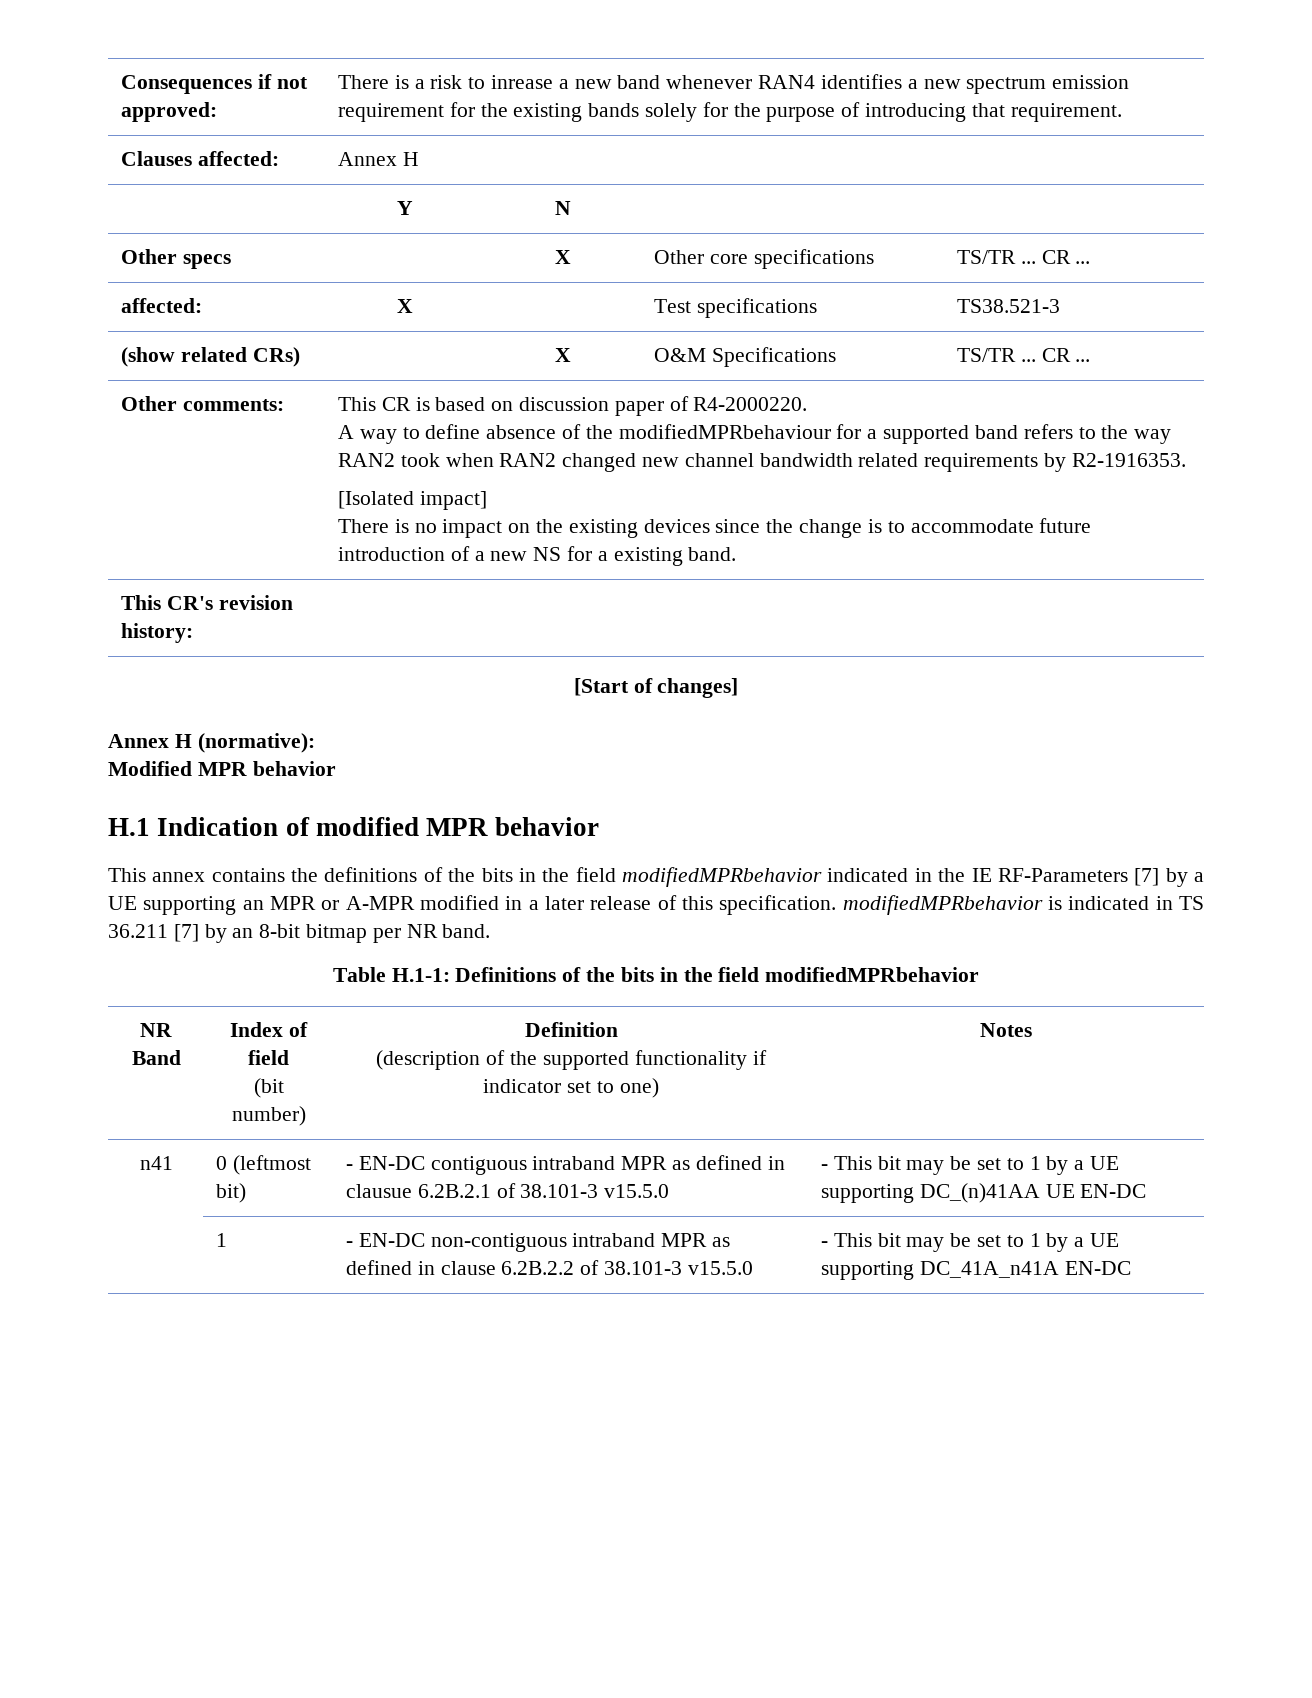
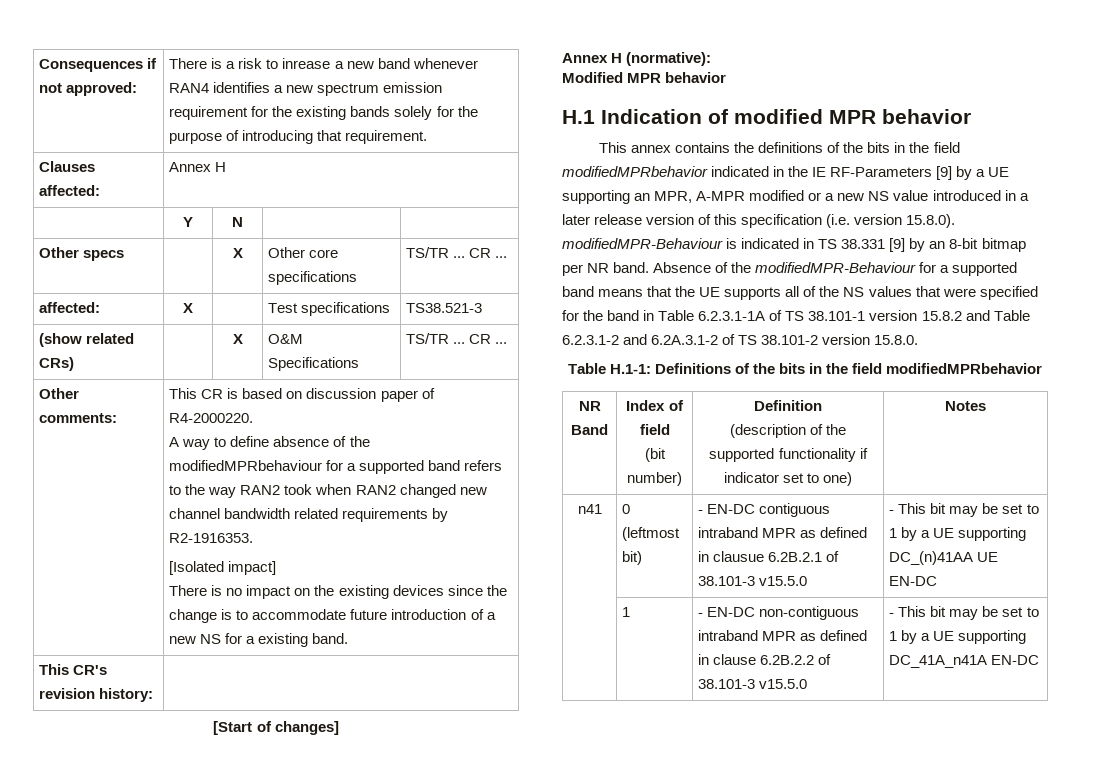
[1134,868,1160,886] [7] -> [936,166,953,180] [9]
[270,895,500,910] MPR or A-MPR modified -> [654,190,1001,203] MPR, A-MPR modified or a new NS value introduced
(652, 903) none -> [646,214,695,225] version
[719,895,1043,915] specification. modifiedMPRbehavior -> [741,214,956,228] [562,238,723,249] specification (i.e. version 15.8.0). modifiedMPR-Behaviour
[108,924,199,942] 36.211 [7] -> [841,238,906,252] 38.331 [9]
(491, 931) none -> [653,262,1018,276] [562,286,1038,300] [562,310,1030,321] [562,334,919,345] Absence of the modifiedMPR-Behaviour for a supported band means that the UE supports all of the NS values that were specified for the band in Table 6.2.3.1-1A of TS 38.101-1 version 15.8.2 and Table 6.2.3.1-2 and 6.2A.3.1-2 of TS 38.101-2 version 15.8.0.

